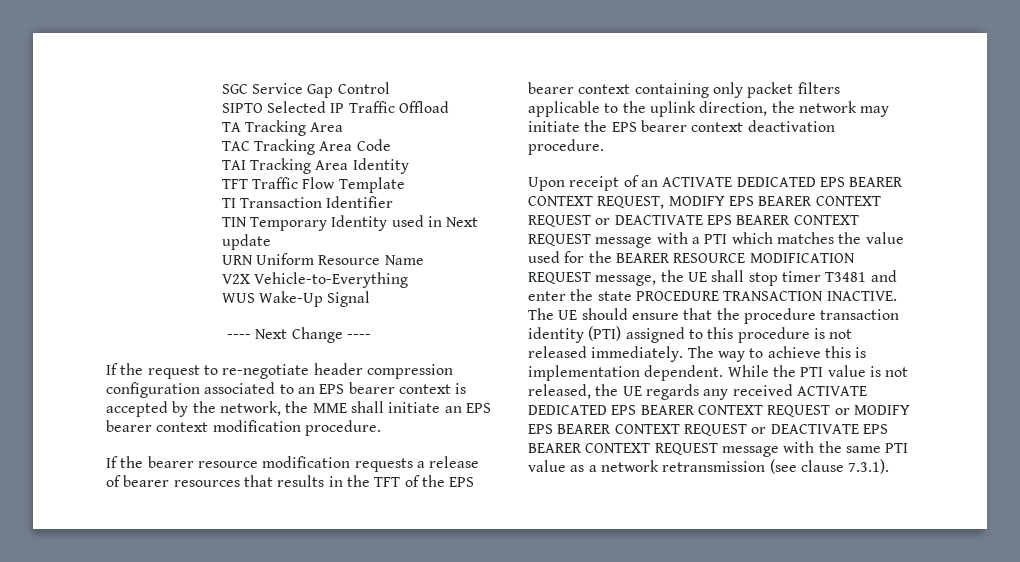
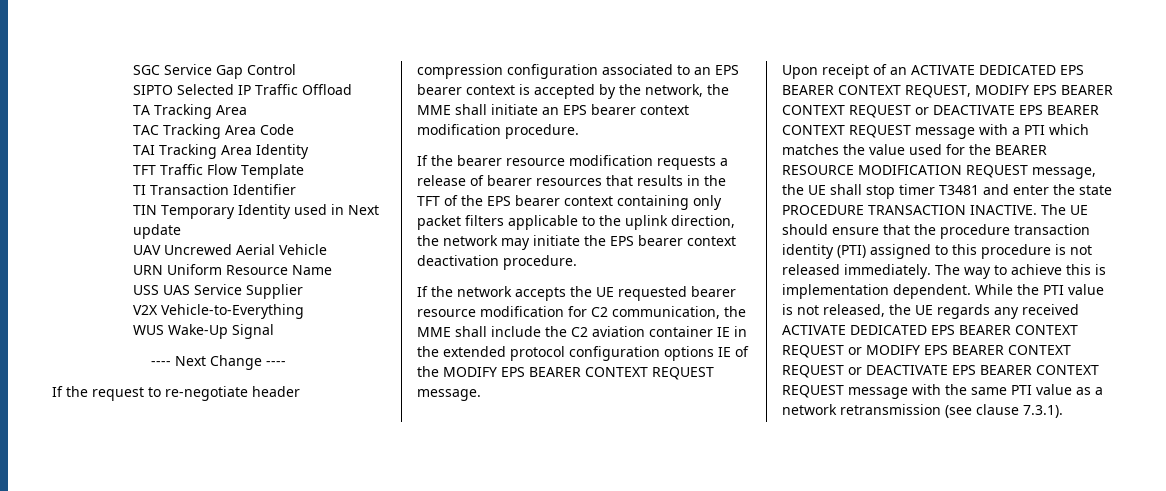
(271, 242) none -> [133,244,328,255] // UAV Uncrewed Aerial Vehicle
(424, 260) none -> [133,284,304,299] // USS UAS Service Supplier
(604, 147) none -> [417,286,736,301] [417,306,746,319] [417,326,747,337] [417,346,749,361] [417,366,714,380] [417,389,481,401] // If the network accepts the UE requested bearer resource modification for C2 communication, the MME shall include the C2 aviation container IE in the extended protocol configuration options IE of the MODIFY EPS BEARER CONTEXT REQUEST message.

